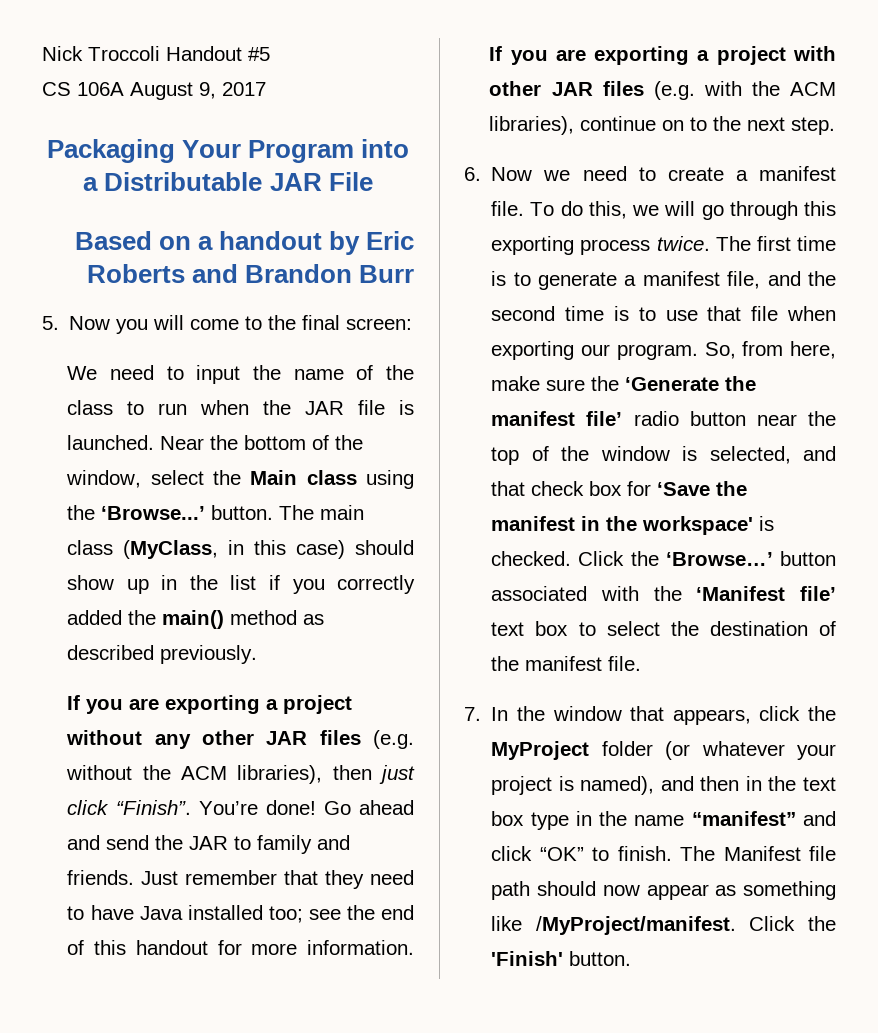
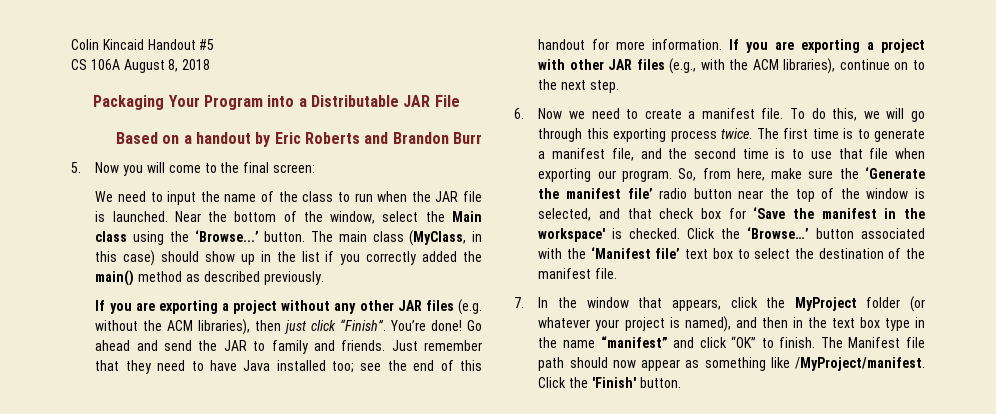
[42,46,160,61] Nick Troccoli -> [71,39,144,50] Colin Kincaid
[199,82,266,99] 9, 2017 -> [168,59,211,72] 8, 2018
[653,81,695,100] (e.g. -> [669,58,697,74] (e.g.,

